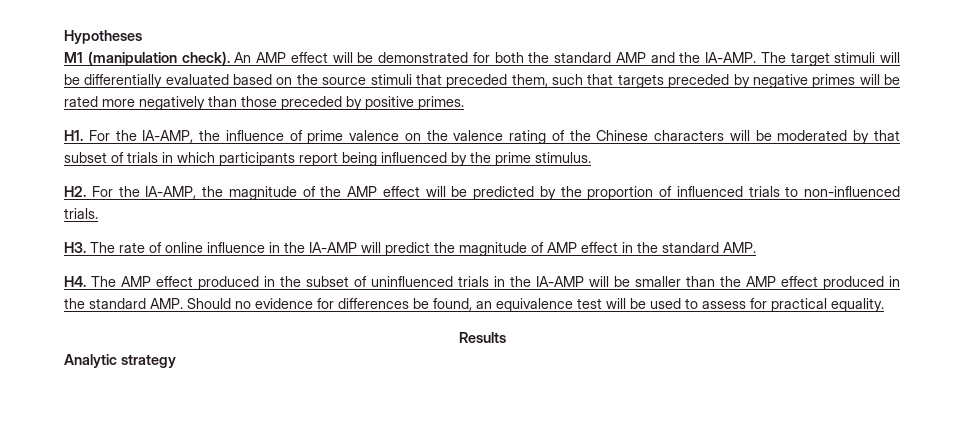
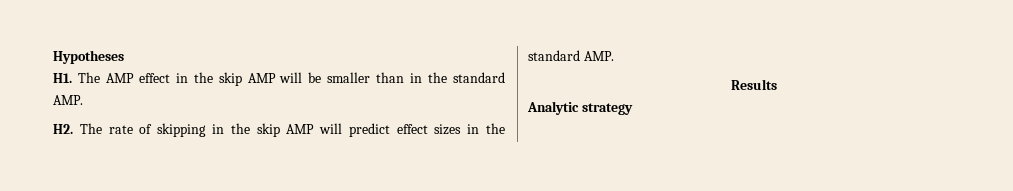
[64,51,900,66] [64,74,900,88] [64,96,464,110] [64,130,901,144] [64,152,591,166] [64,186,900,200] [64,208,98,219] [64,242,756,256] [64,276,900,290] [64,298,884,312] M1 (manipulation check). An AMP effect will be demonstrated for both the standard AMP and the IA-AMP. The target stimuli will be differentially evaluated based on the source stimuli that preceded them, such that targets preceded by negative primes will be rated more negatively than those preceded by positive primes. // H1. For the IA-AMP, the influence of prime valence on the valence rating of the Chinese characters will be moderated by that subset of trials in which participants report being influenced by the prime stimulus. // H2. For the IA-AMP, the magnitude of the AMP effect will be predicted by the proportion of influenced trials to non-influenced trials. // H3. The rate of online influence in the IA-AMP will predict the magnitude of AMP effect in the standard AMP. // H4. The AMP effect produced in the subset of uninfluenced trials in the IA-AMP will be smaller than the AMP effect produced in the standard AMP. Should no evidence for differences be found, an equivalence test will be used to assess for practical equality. -> [53,72,505,86] [53,95,83,105] [53,123,505,137] [528,50,614,61] H1. The AMP effect in the skip AMP will be smaller than in the standard AMP. // H2. The rate of skipping in the skip AMP will predict effect sizes in the standard AMP.

